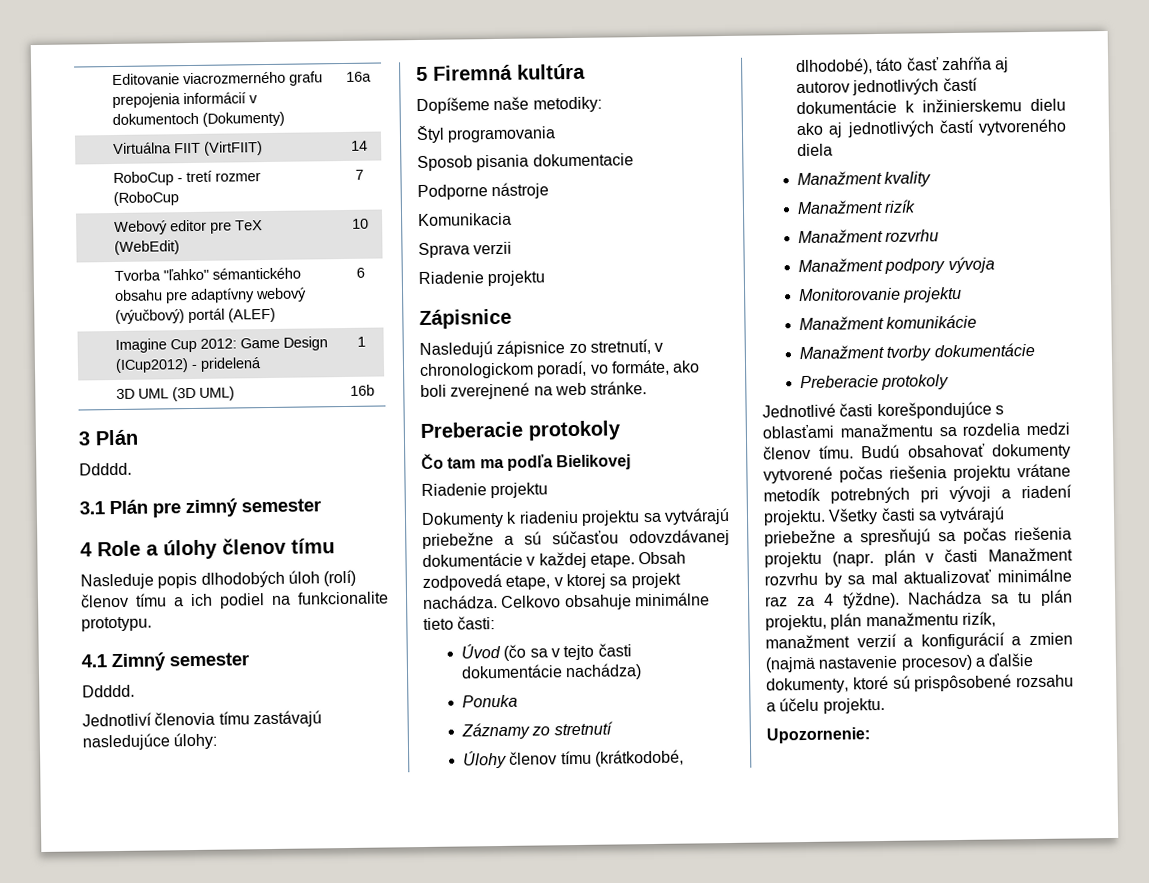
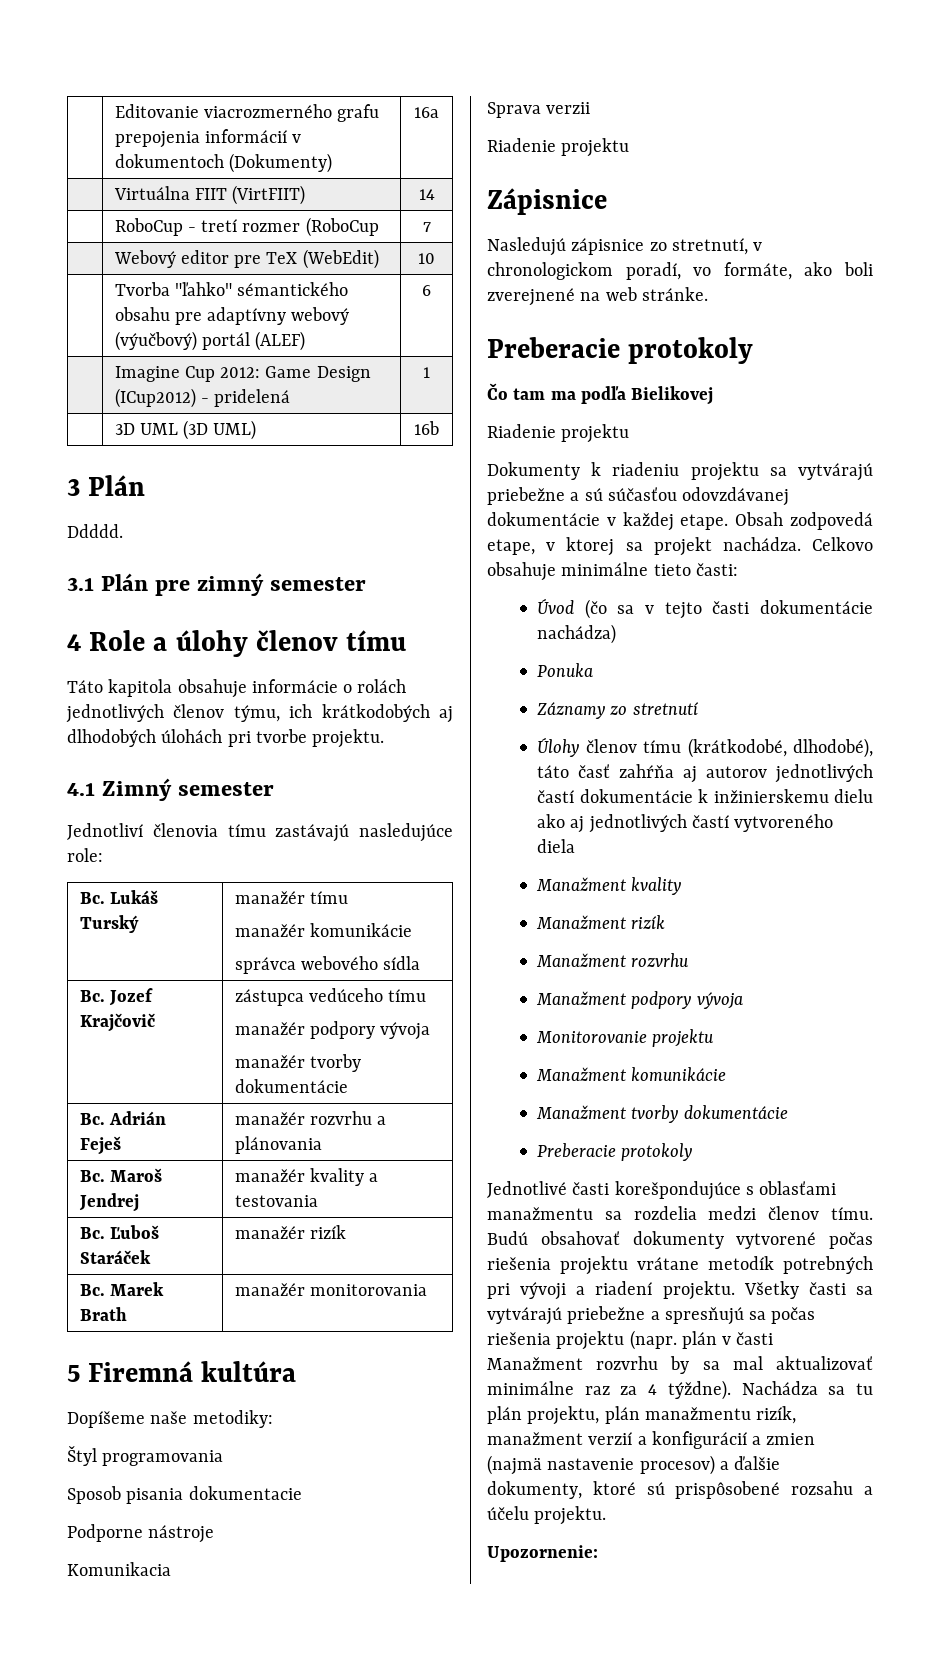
[80,569,357,590] [80,591,389,609] [81,616,152,632] Nasleduje popis dlhodobých úloh (rolí) členov tímu a ich podiel na funkcionalite prototypu. -> [67,679,407,698] [66,704,453,723] [67,729,385,748] Táto kapitola obsahuje informácie o rolách jednotlivých členov týmu, ich krátkodobých aj dlhodobých úlohách pri tvorbe projektu.
[82,684,135,698] // Ddddd. -> (275, 789) none
[173,732,218,750] úlohy: -> [67,848,103,862] [79,890,158,904] [79,915,139,933] [234,891,348,904] [234,923,412,937] [234,956,421,974] [79,988,153,1006] [79,1013,155,1032] [234,988,427,1006] [234,1021,431,1040] [234,1054,361,1072] [234,1079,348,1093] [79,1111,166,1125] [79,1136,121,1155] [234,1111,387,1125] [234,1136,322,1154] [79,1168,162,1182] [78,1193,139,1212] [234,1168,379,1186] [234,1195,318,1207] [79,1225,159,1239] [79,1250,151,1264] [234,1225,346,1239] [79,1282,164,1296] [79,1307,127,1321] [234,1283,427,1296] role: // Bc. Lukáš Turský | manažér tímu // manažér komunikácie // správca webového sídla // Bc. Jozef Krajčovič | zástupca vedúceho tímu // manažér podpory vývoja // manažér tvorby dokumentácie // Bc. Adrián Feješ | manažér rozvrhu a plánovania // Bc. Maroš Jendrej | manažér kvality a testovania // Bc. Ľuboš Staráček | manažér rizík // Bc. Marek Brath | manažér monitorovania

